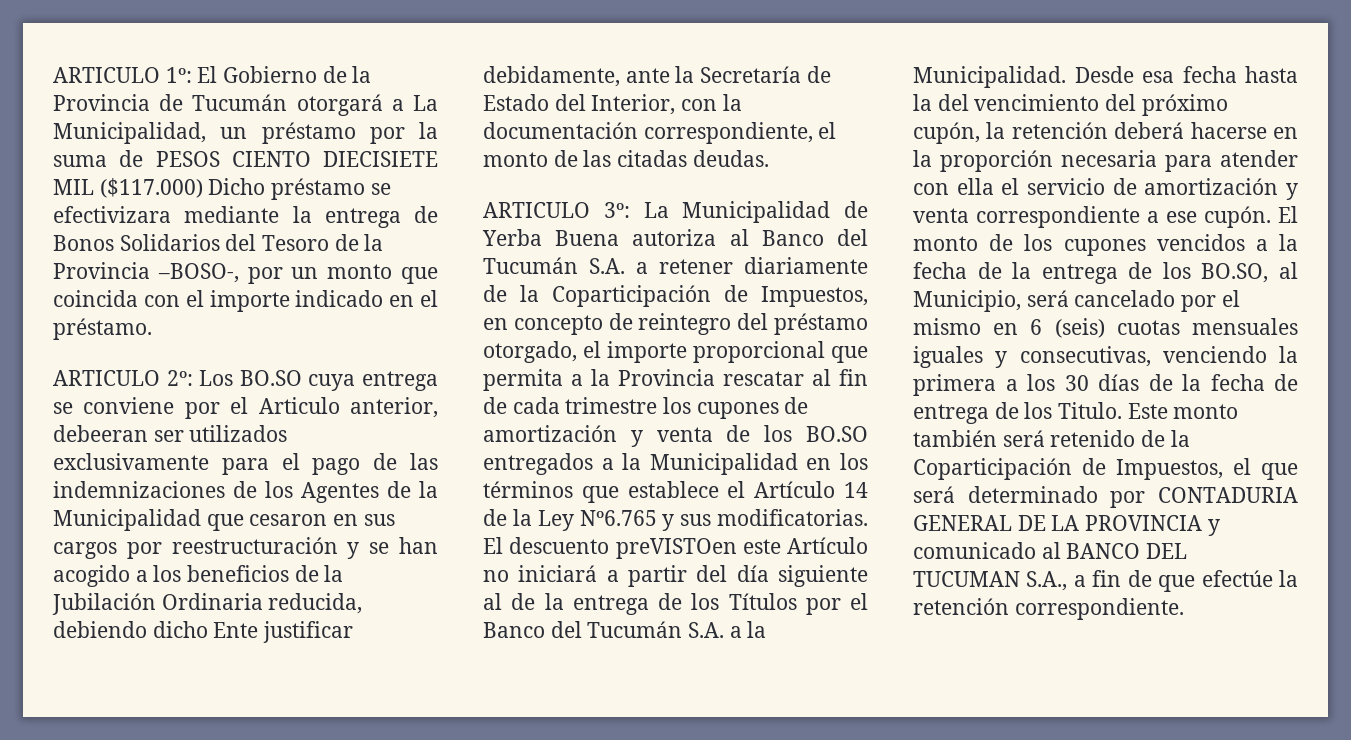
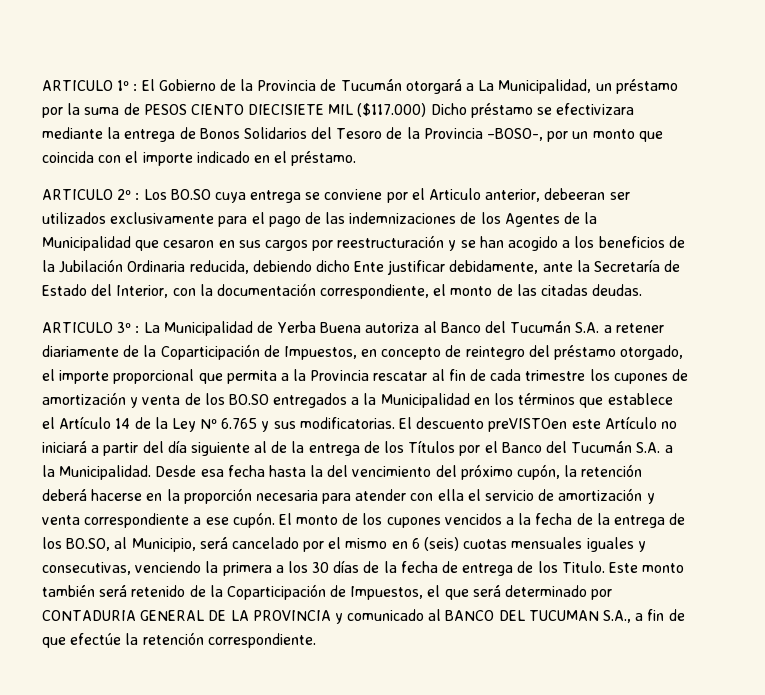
[53,67,192,83] ARTICULO 1º: -> [42,80,138,91] ARTICULO 1º :
[166,370,193,386] 2º: -> [117,189,140,200] 2º :
[603,202,630,218] 3º: -> [117,322,140,333] 3º :
[579,510,657,526] Nº6.765 -> [200,418,258,429] Nº 6.765

